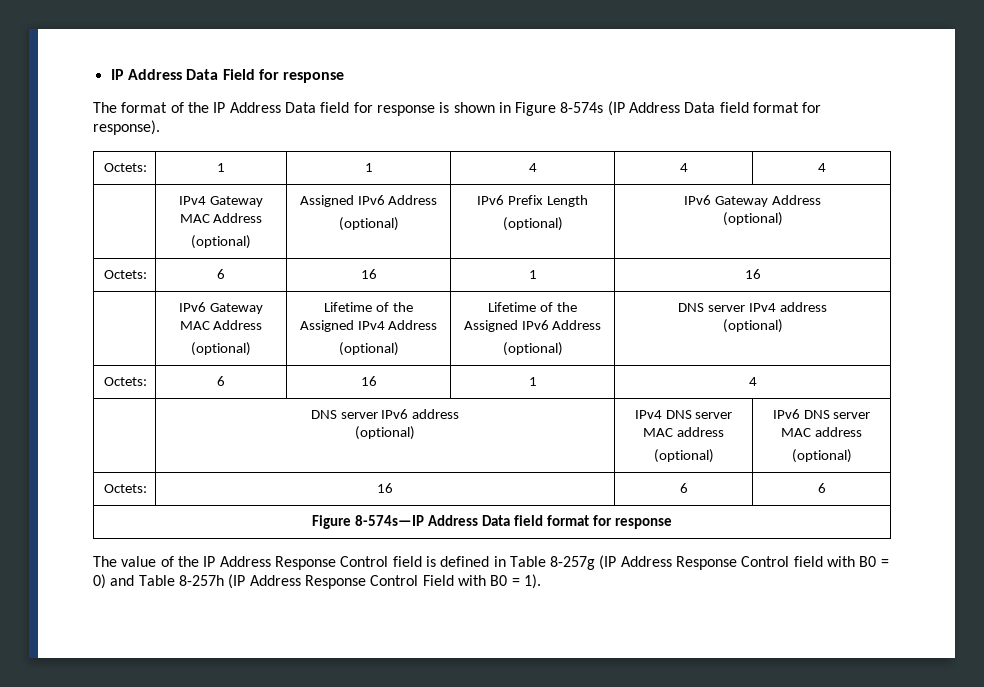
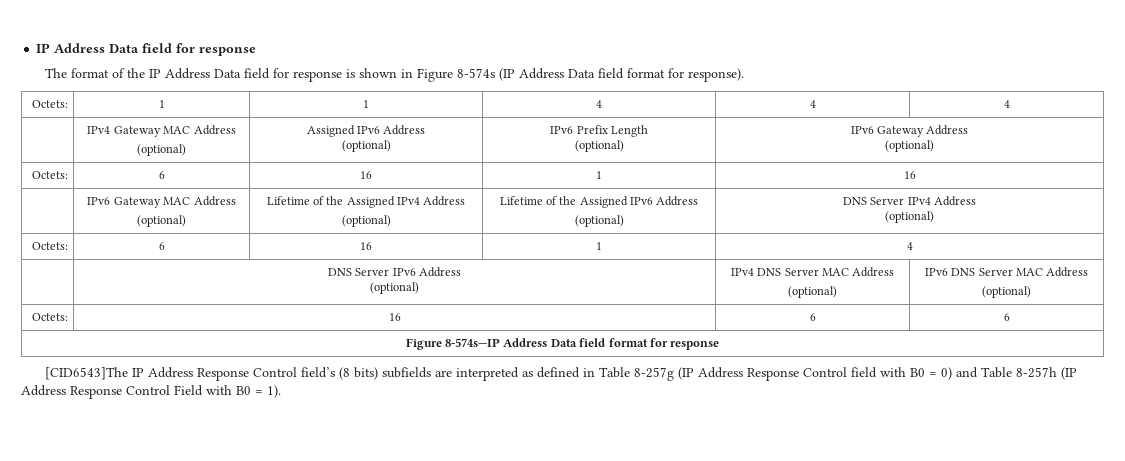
[110,69,255,80] IP Address Data Field -> [36,43,173,53] IP Address Data field
[708,302,827,312] server IPv4 address -> [870,196,977,206] Server IPv4 Address
[340,409,460,419] server IPv6 address -> [355,267,462,277] Server IPv6 Address
[695,412,733,419] [643,427,724,437] server MAC address -> [784,267,895,277] Server MAC Address
[833,412,871,419] [781,427,862,437] server MAC address -> [978,267,1089,277] Server MAC Address
[93,556,436,570] The value of the IP Address Response Control field is -> [44,367,533,381] [CID6543]The IP Address Response Control field’s (8 bits) subfields are interpreted as

